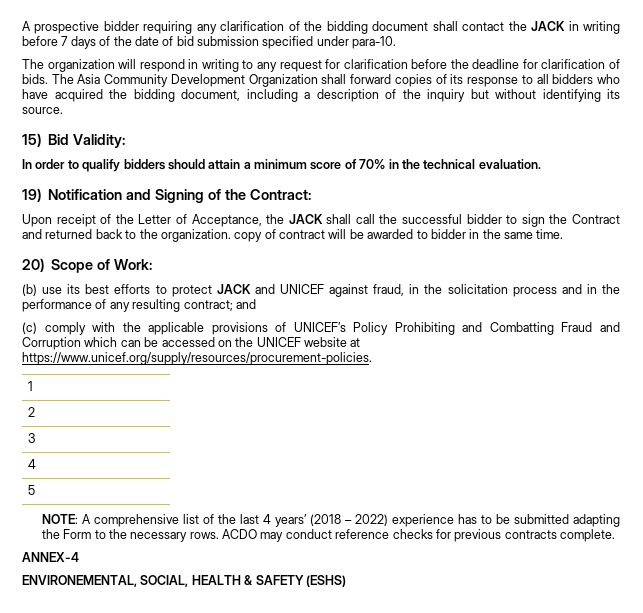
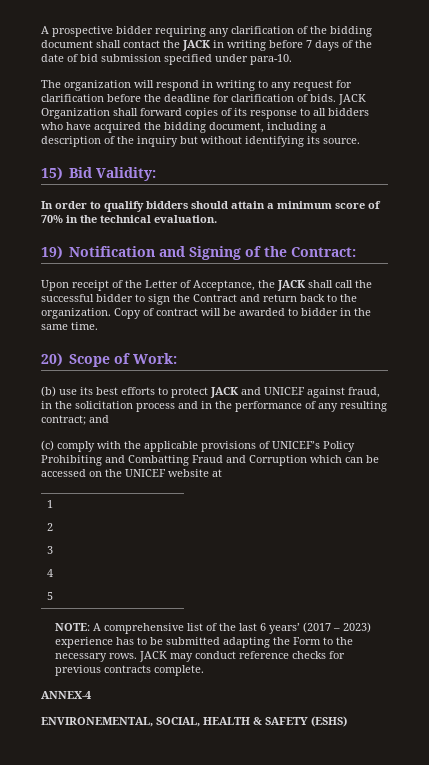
[51,74,245,87] The Asia Community Development -> [338,94,366,105] JACK
[45,229,93,239] returned -> [263,294,297,302] return
[234,232,263,242] copy -> [114,308,141,319] Copy
[22,352,372,365] https://www.unicef.org/supply/resources/procurement-policies. -> (222, 473) none
[262,514,388,527] 4 years’ (2018 – 2022) -> [259,622,371,634] 6 years’ (2017 – 2023)
[222,529,258,539] ACDO -> [138,651,167,662] JACK

